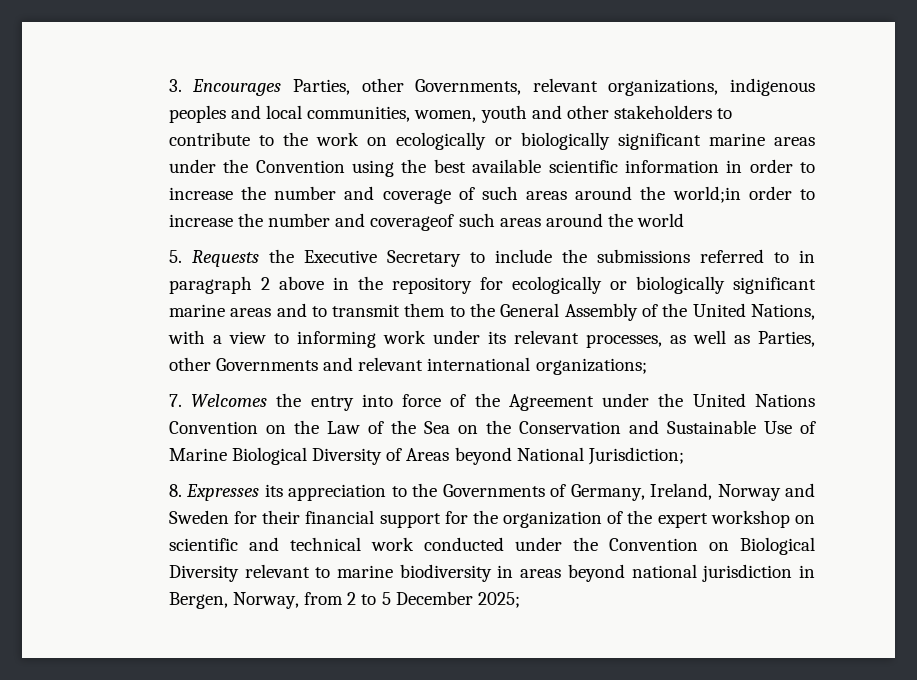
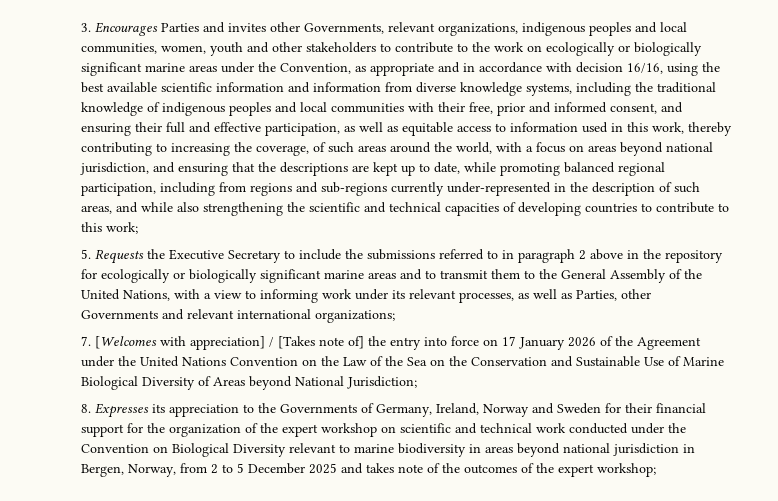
[293,79,351,95] Parties, -> [160,22,266,33] Parties and invites
[255,160,345,173] Convention -> [279,62,663,76] Convention, as appropriate and in accordance with decision 16/16,
[726,159,816,173] [168,186,451,204] in order to increase the number and coverage -> [287,82,716,96] [80,102,683,116] [80,122,732,136] [80,142,309,156] and information from diverse knowledge systems, including the traditional knowledge of indigenous peoples and local communities with their free, prior and informed consent, and ensuring their full and effective participation, as well as equitable access to information used in this work, thereby contributing to increasing the coverage,
[672,186,815,203] [168,213,685,231] world;in order to increase the number and coverageof such areas around the world -> [455,142,713,156] [79,162,665,176] [80,182,700,196] [80,202,729,216] [80,222,138,234] world, with a focus on areas beyond national jurisdiction, and ensuring that the descriptions are kept up to date, while promoting balanced regional participation, including from regions and sub-regions currently under-represented in the description of such areas, and while also strengthening the scientific and technical capacities of developing countries to contribute to this work;
[191,393,442,411] Welcomes the entry into force -> [94,336,596,350] [Welcomes with appreciation] / [Takes note of] the entry into force on 17 January 2026
[477,592,520,608] 2025; -> [308,463,656,477] 2025 and takes note of the outcomes of the expert workshop;

